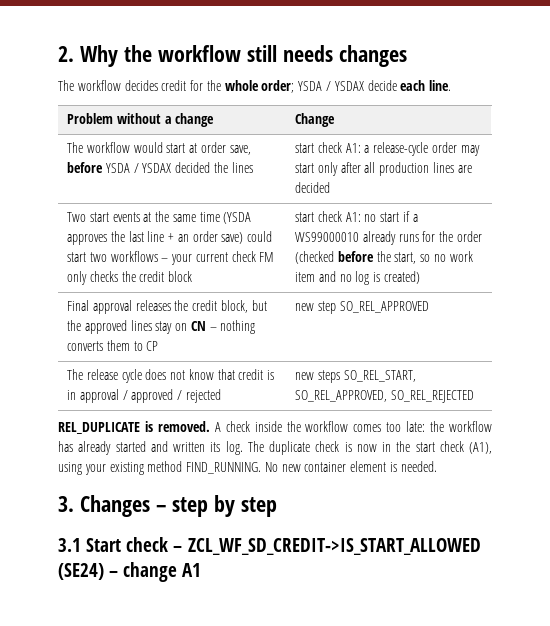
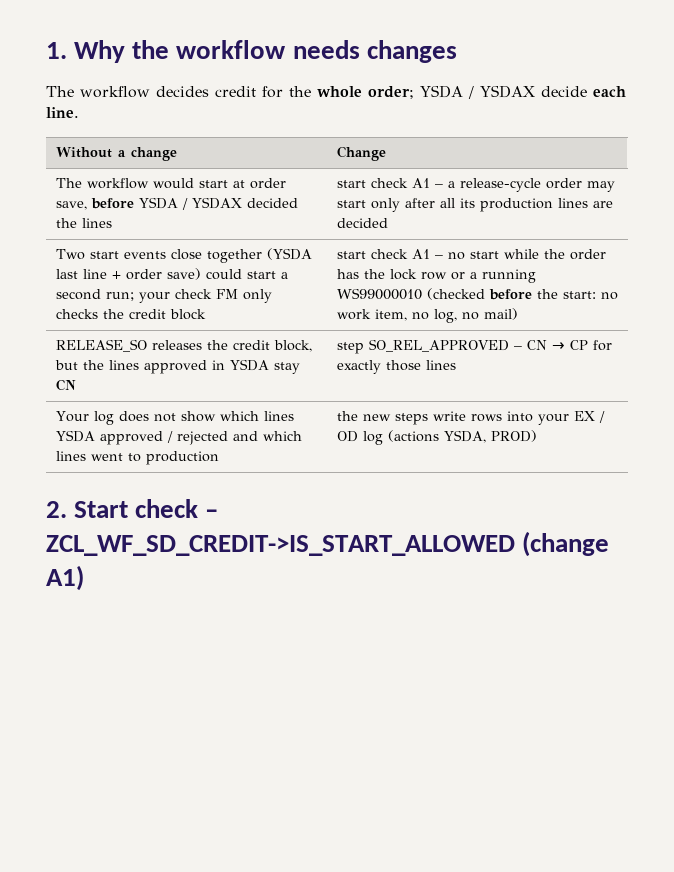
[58,46,74,62] 2. -> [46,42,67,59] 1.
[246,45,277,62] still -> (287, 49) none
[66,113,161,124] Problem without -> [55,147,112,158] Without
[345,143,361,153] A1: -> [411,178,443,188] A1 –
(376, 167) none -> [459,198,475,208] its
[143,211,252,224] [66,231,125,245] at the same time (YSDA approves the -> [170,248,312,263] close together (YSDA
[177,234,189,242] an -> (121, 275) none
[89,251,228,265] two workflows – your current -> [280,272,288,279] [55,289,170,303] a second run; your
[345,211,418,222] [294,231,482,245] [294,251,473,264] [294,271,420,285] [66,300,132,314] A1: no start if a WS99000010 already runs for the order (checked before the start, so no work item and no log is created) // Final approval -> [411,249,606,260] [336,269,536,283] [336,288,618,300] [336,308,518,323] [55,339,147,352] A1 – no start while the order has the lock row or a running WS99000010 (checked before the start: no work item, no log, no mail) // RELEASE_SO
[84,320,256,334] [66,340,159,351] [294,301,429,314] [66,369,275,383] [66,389,221,403] [294,370,416,383] [294,390,474,403] [58,421,493,434] [58,441,492,455] [58,461,437,475] [58,495,277,517] [58,537,481,555] [58,562,202,582] approved lines stay on CN – nothing converts them to CP | new step SO_REL_APPROVED // The release cycle does not know that credit is in approval / approved / rejected | new steps SO_REL_START, SO_REL_APPROVED, SO_REL_REJECTED // REL_DUPLICATE is removed. A check inside the workflow comes too late: the workflow has already started and written its log. The duplicate check is now in the start check (A1), using your existing method FIND_RUNNING. No new container element is needed. // 3. Changes – step by step // 3.1 Start check – ZCL_WF_SD_CREDIT->IS_START_ALLOWED (SE24) – change A1 -> [108,359,300,374] [55,379,76,391] [336,339,612,354] [336,360,456,374] [55,411,294,425] [55,430,302,445] [55,451,219,465] [336,411,605,425] [336,430,537,445] [46,499,219,518] [46,531,610,557] [46,565,84,591] lines approved in YSDA stay CN | step SO_REL_APPROVED – CN → CP for exactly those lines // Your log does not show which lines YSDA approved / rejected and which lines went to production | the new steps write rows into your EX / OD log (actions YSDA, PROD) // 2. Start check – ZCL_WF_SD_CREDIT->IS_START_ALLOWED (change A1)

